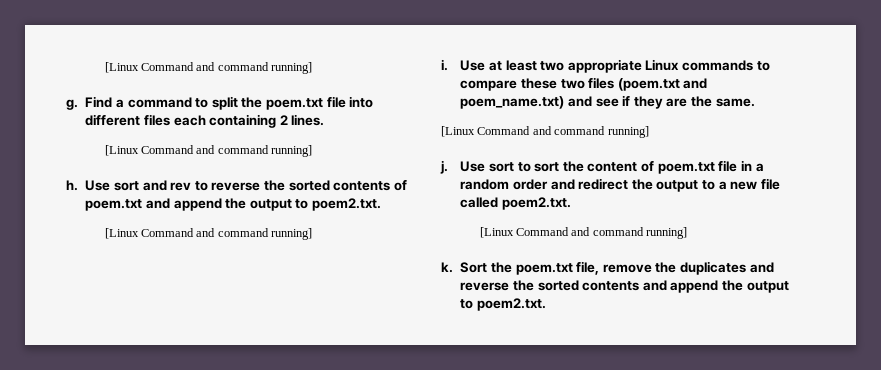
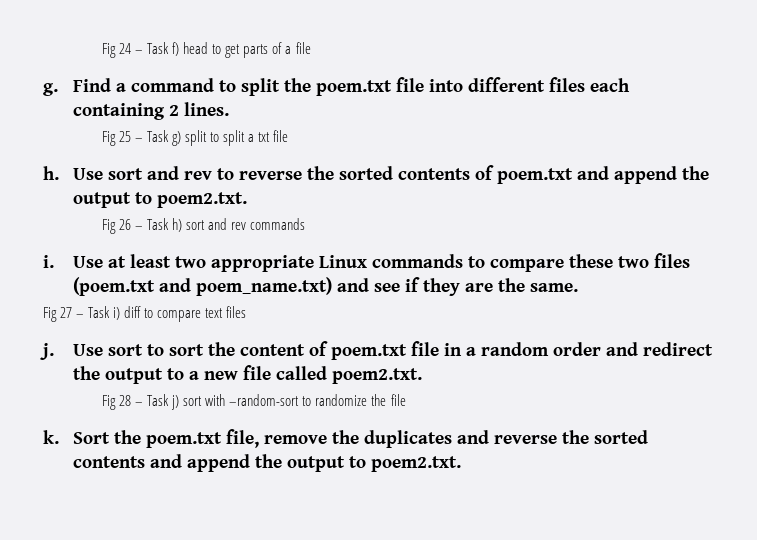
[104,62,313,74] [Linux Command and command running] -> [101,42,311,58] Fig 24 – Task f) head to get parts of a file
[104,145,313,157] [Linux Command and command running] -> [101,130,289,146] Fig 25 – Task g) split to split a txt file
[104,228,313,240] [Linux Command and command running] -> [101,218,306,234] Fig 26 – Task h) sort and rev commands
[441,126,649,138] [Linux Command and command running] -> [43,306,247,322] Fig 27 – Task i) diff to compare text files
[479,227,688,239] [Linux Command and command running] -> [101,394,406,410] Fig 28 – Task j) sort with –random-sort to randomize the file

